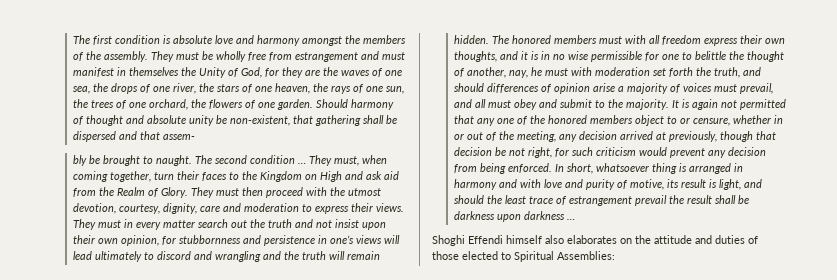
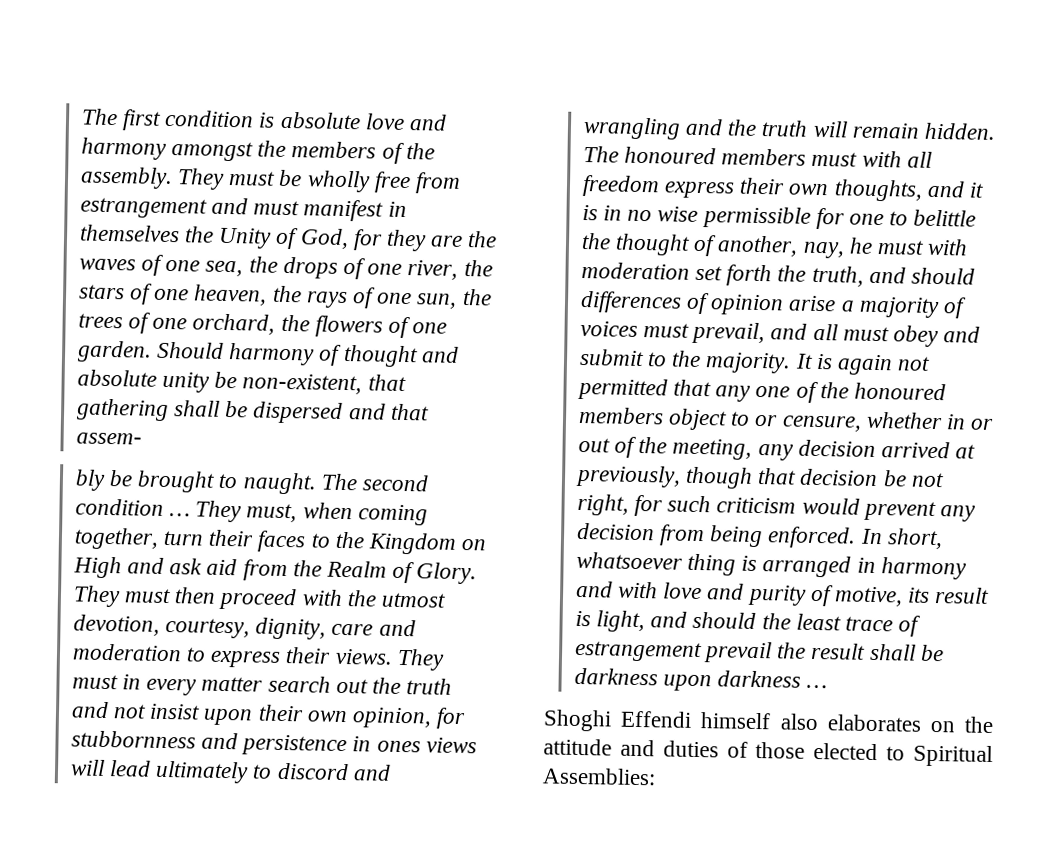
[329,235,354,244] one’s -> [376,740,421,753] ones
[511,35,551,44] honored -> [624,146,717,165] honoured
[547,115,587,124] honored -> [854,382,947,401] honoured

